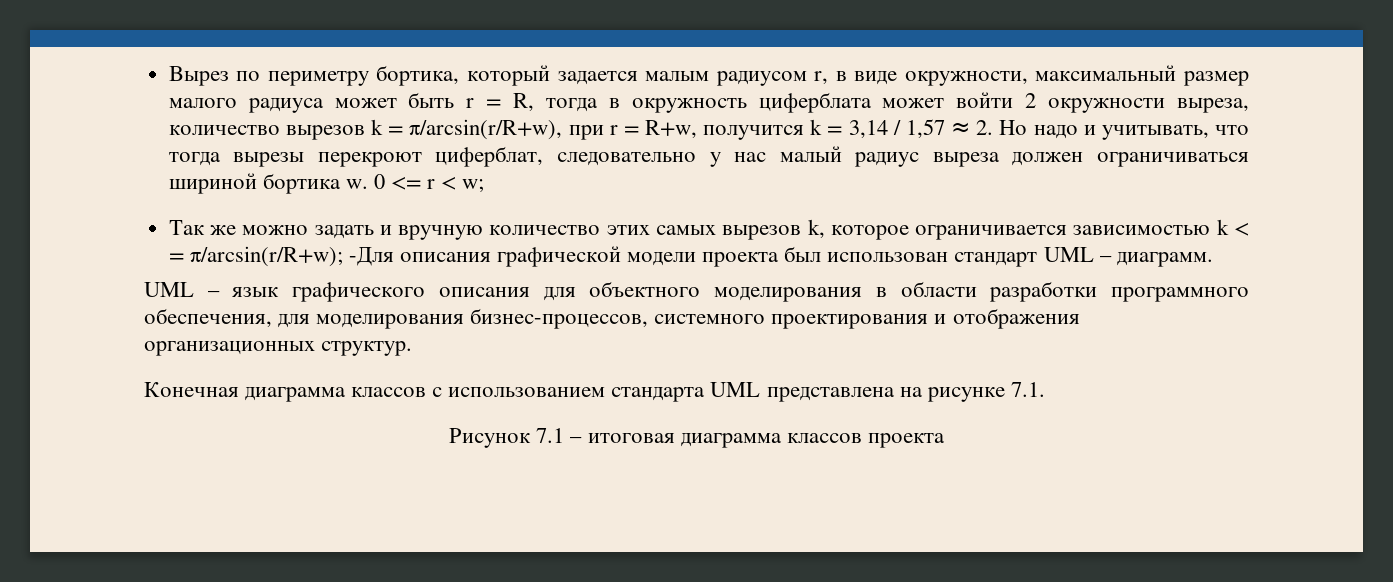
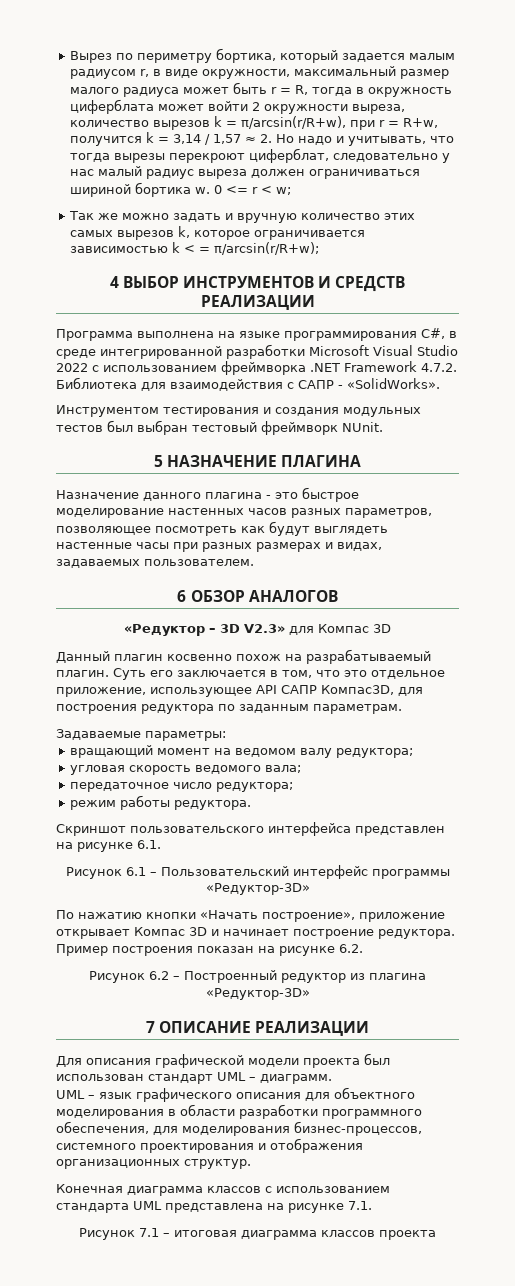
[348,247,394,266] -Для -> [109,276,406,292] [200,295,315,310] [56,328,457,341] [56,344,458,359] [56,361,457,375] [56,377,440,391] [56,405,421,417] [56,420,383,435] [153,455,362,467] [56,487,359,502] [56,508,432,518] [56,521,388,536] [56,542,382,552] [56,559,254,568] [177,590,338,602] [124,624,391,636] [56,649,431,664] [56,668,445,680] [56,685,423,697] [56,704,402,714] [56,729,226,741] [70,745,414,758] [70,765,302,775] [70,782,294,792] [70,795,252,810] [56,822,445,836] [56,840,161,852] [65,865,450,879] [205,883,310,895] [56,910,445,922] [56,927,455,939] [56,944,363,956] [89,970,426,983] [205,988,310,1000] [145,1021,370,1036] [56,1056,82,1067] // 4 ВЫБОР ИНСТРУМЕНТОВ И СРЕДСТВ РЕАЛИЗАЦИИ // Программа выполнена на языке программирования C#, в среде интегрированной разработки Microsoft Visual Studio 2022 с использованием фреймворка .NET Framework 4.7.2. Библиотека для взаимодействия с САПР - «SolidWorks». // Инструментом тестирования и создания модульных тестов был выбран тестовый фреймворк NUnit. // 5 НАЗНАЧЕНИЕ ПЛАГИНА // Назначение данного плагина - это быстрое моделирование настенных часов разных параметров, позволяющее посмотреть как будут выглядеть настенные часы при разных размерах и видах, задаваемых пользователем. // 6 ОБЗОР АНАЛОГОВ // «Редуктор – 3D V2.3» для Компас 3D // Данный плагин косвенно похож на разрабатываемый плагин. Суть его заключается в том, что это отдельное приложение, использующее API САПР Компас3D, для построения редуктора по заданным параметрам. // Задаваемые параметры: // вращающий момент на ведомом валу редуктора; // угловая скорость ведомого вала; // передаточное число редуктора; // режим работы редуктора. // Скриншот пользовательского интерфейса представлен на рисунке 6.1. // Рисунок 6.1 – Пользовательский интерфейс программы «Редуктор-3D» // По нажатию кнопки «Начать построение», приложение открывает Компас 3D и начинает построение редуктора. Пример построения показан на рисунке 6.2. // Рисунок 6.2 – Построенный редуктор из плагина «Редуктор-3D» // 7 ОПИСАНИЕ РЕАЛИЗАЦИИ // Для

